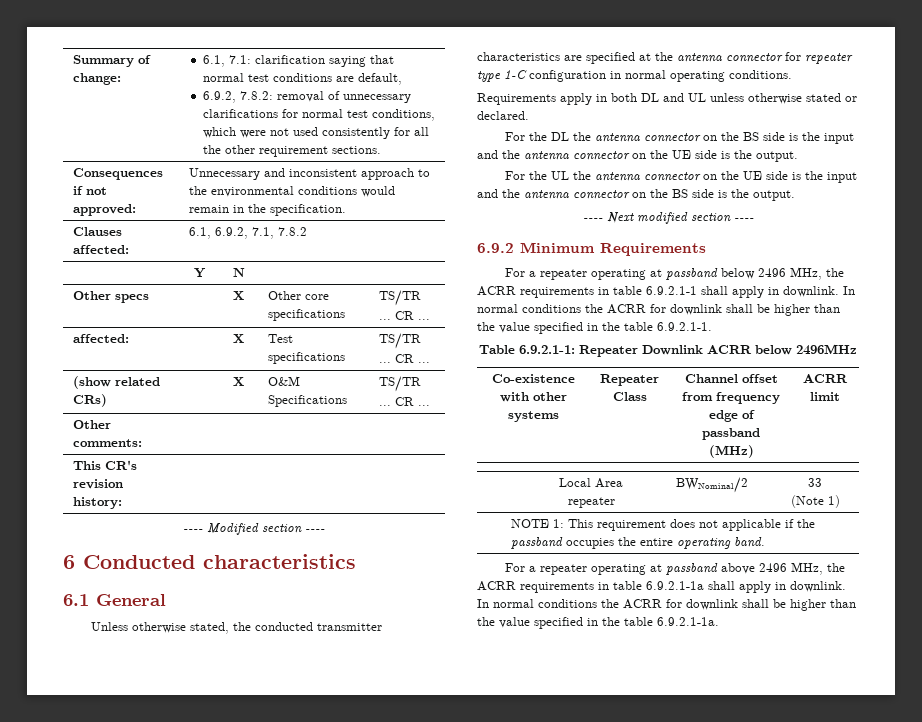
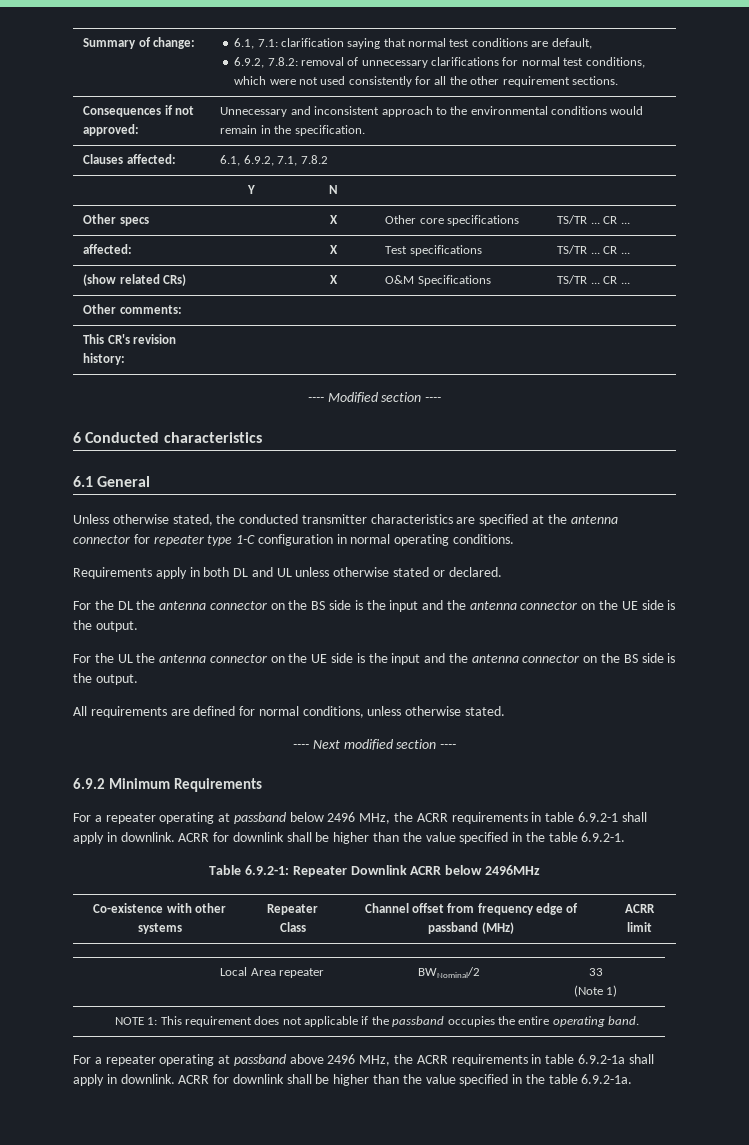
(795, 195) none -> [73,706,506,718] // All requirements are defined for normal conditions, unless otherwise stated.
[646,286,855,298] [477,304,603,313] 6.9.2.1-1 shall apply in downlink. In normal conditions the -> [577,812,647,822] [73,832,175,844] 6.9.2-1 shall apply in downlink.
[657,322,712,331] 6.9.2.1-1. -> [581,832,626,842] 6.9.2-1.
[519,345,575,354] 6.9.2.1-1: -> [244,865,289,875] 6.9.2-1:
[646,581,846,593] [477,599,619,608] 6.9.2.1-1a shall apply in downlink. In normal conditions the -> [577,1054,654,1064] [73,1074,175,1086] 6.9.2-1a shall apply in downlink.
[657,617,719,626] 6.9.2.1-1a. -> [581,1074,633,1084] 6.9.2-1a.

